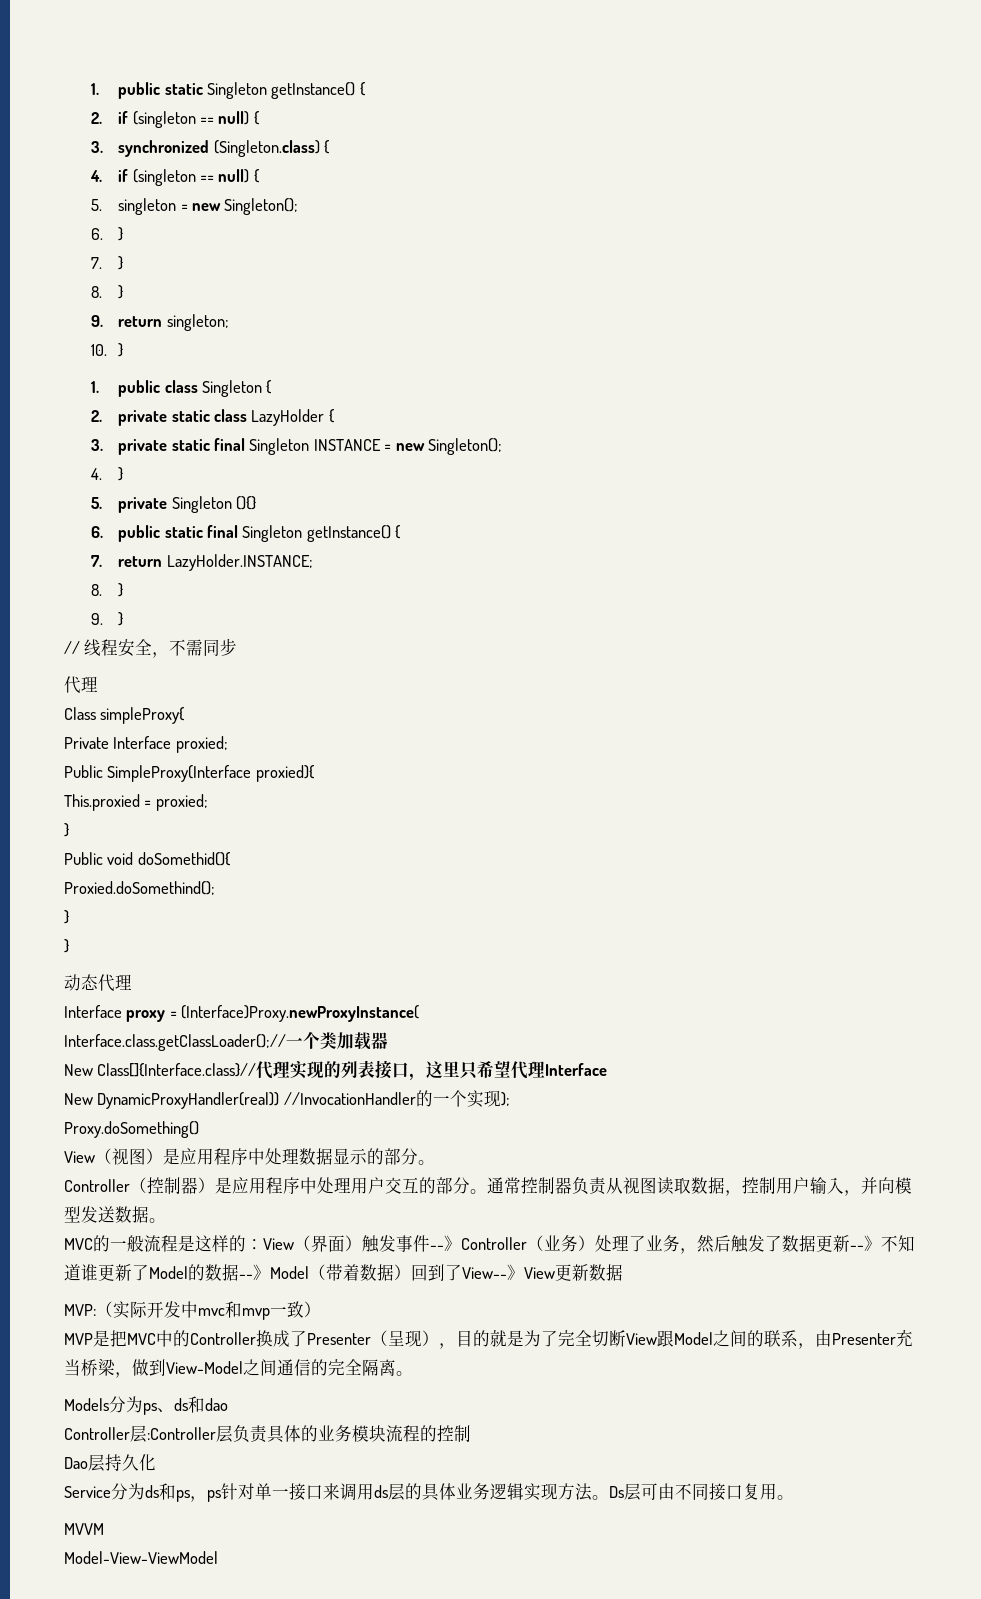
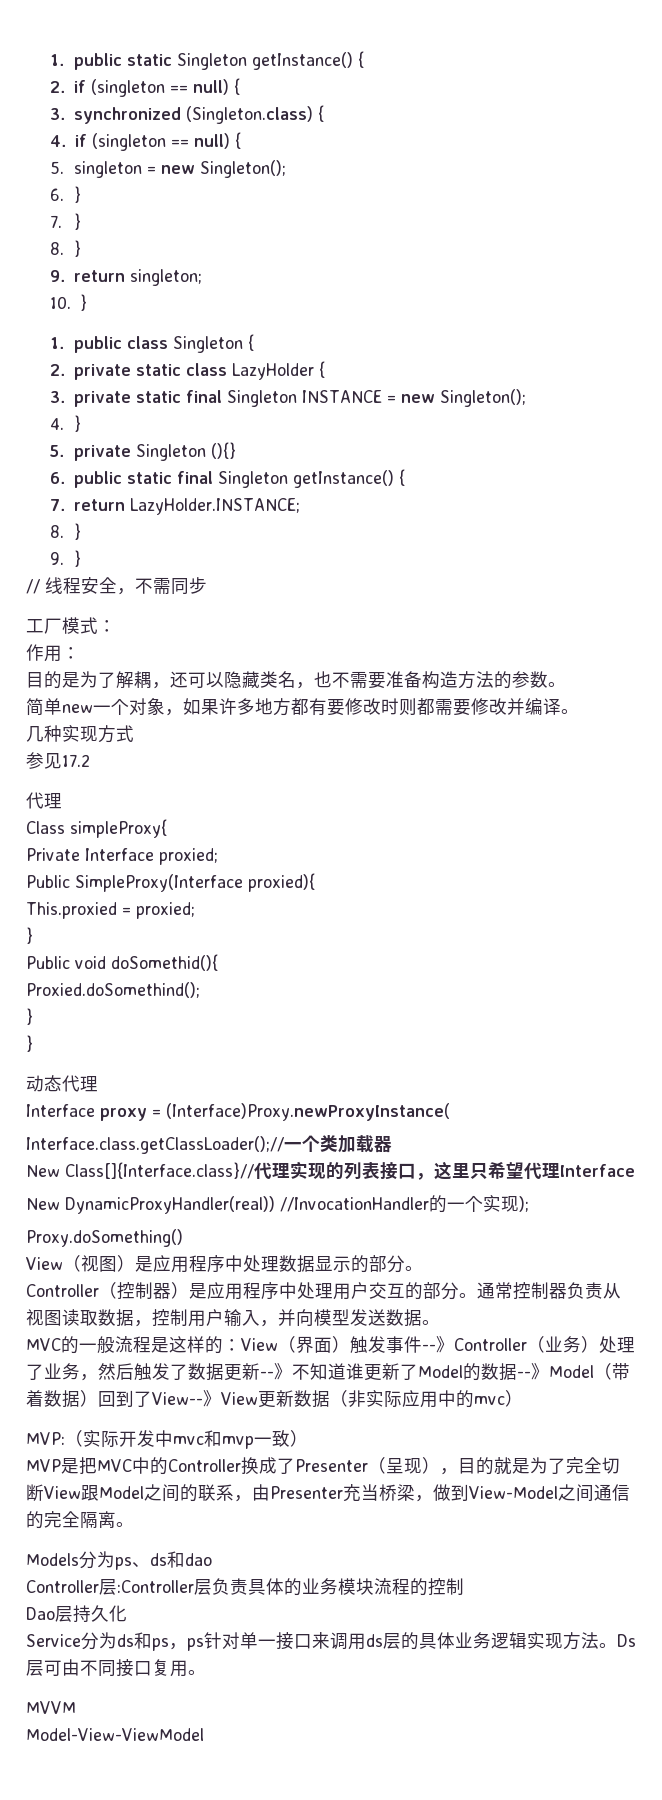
(238, 647) none -> [26,617,116,634] [26,644,80,662] [26,671,566,689] [26,698,579,716] [26,725,134,743] [26,752,90,769] // 工厂模式： // 作用： // 目的是为了解耦，还可以隐藏类名，也不需要准备构造方法的参数。 // 简单new一个对象，如果许多地方都有要修改时则都需要修改并编译。 // 几种实现方式 // 参见17.2
(623, 1272) none -> [330,1390,523,1408] （非实际应用中的mvc）

